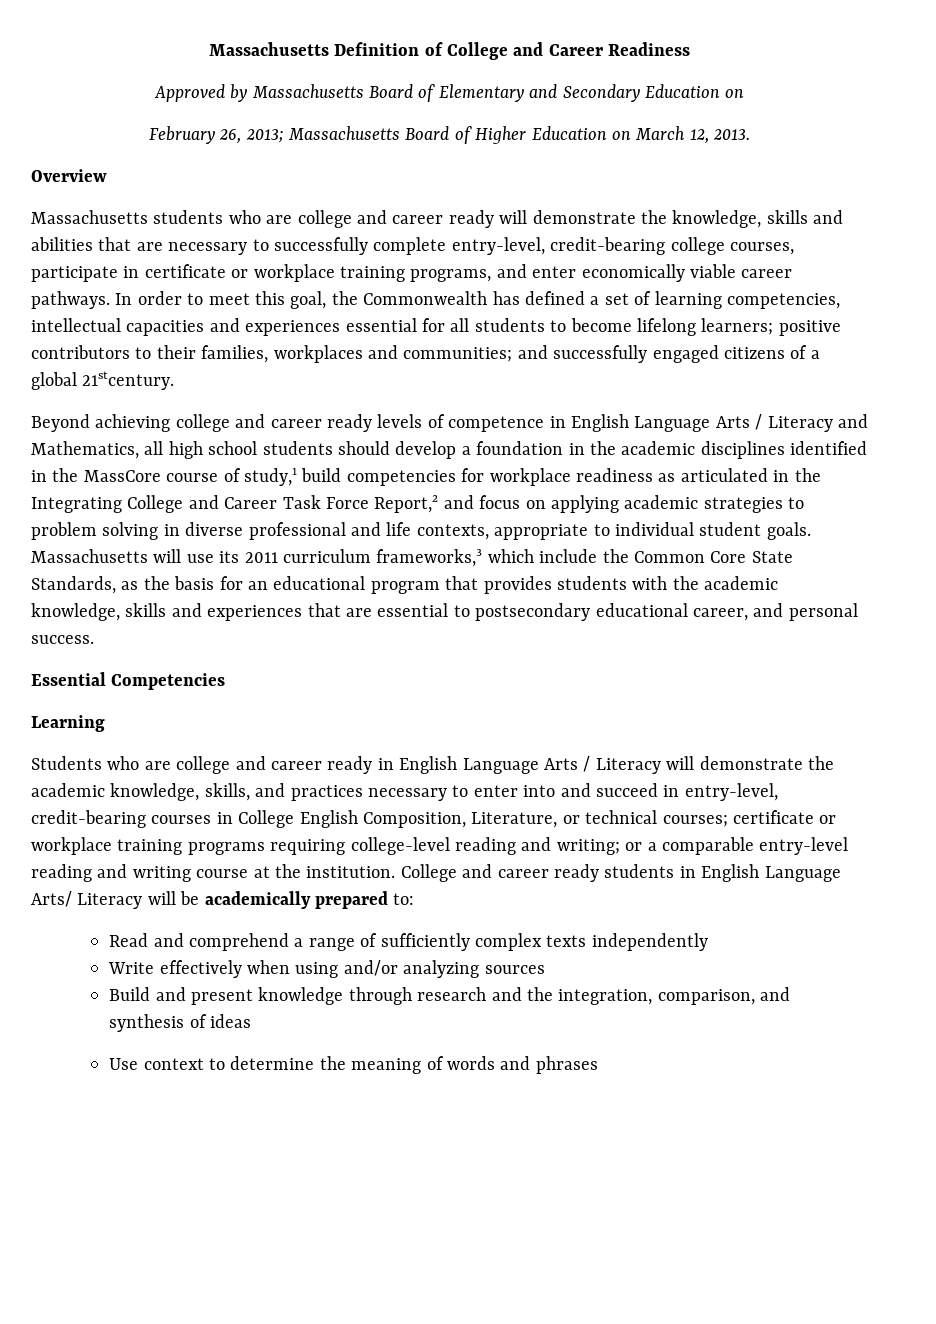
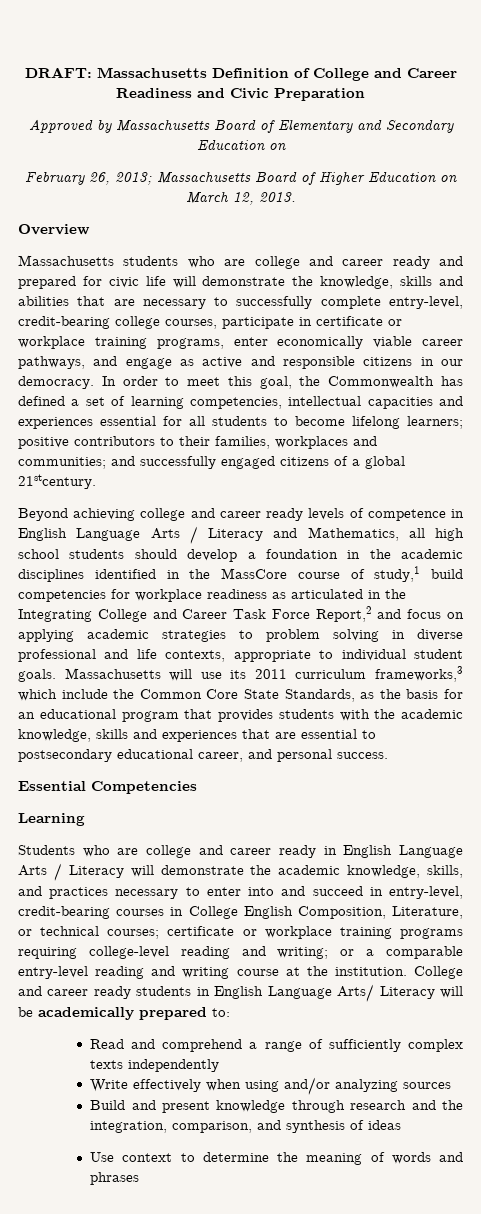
(208, 49) none -> [24,67,92,78] DRAFT:
(691, 49) none -> [197,88,365,101] and Civic Preparation
(494, 219) none -> [439,256,463,266] [18,276,166,289] and prepared for civic life
[496,264,527,278] and -> (224, 343) none
[31,291,110,309] pathways. -> [18,356,463,369] [18,376,94,389] pathways, and engage as active and responsible citizens in our democracy.

